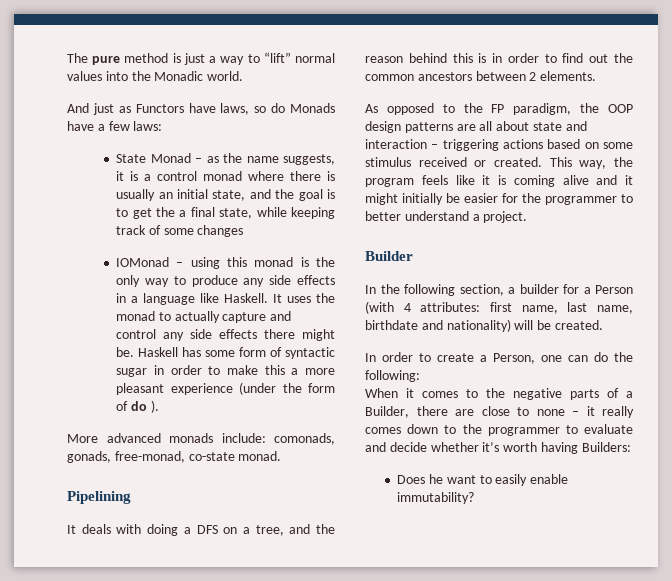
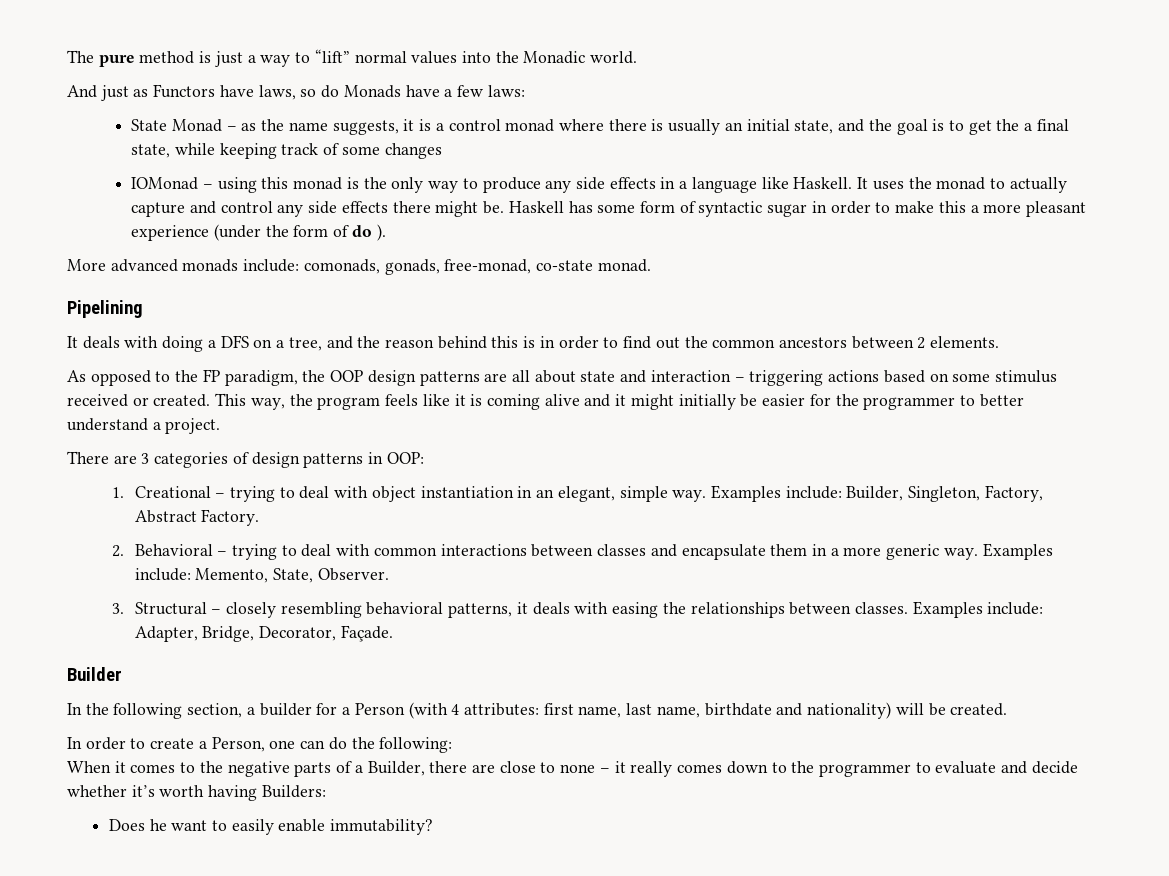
(528, 217) none -> [67,451,424,468] [112,485,1043,502] [134,509,260,526] [112,543,1053,560] [134,568,389,583] [112,601,1044,618] [134,625,393,642] // There are 3 categories of design patterns in OOP: // 1. Creational – trying to deal with object instantiation in an elegant, simple way. Examples include: Builder, Singleton, Factory, Abstract Factory. // 2. Behavioral – trying to deal with common interactions between classes and encapsulate them in a more generic way. Examples include: Memento, State, Observer. // 3. Structural – closely resembling behavioral patterns, it deals with easing the relationships between classes. Examples include: Adapter, Bridge, Decorator, Façade.

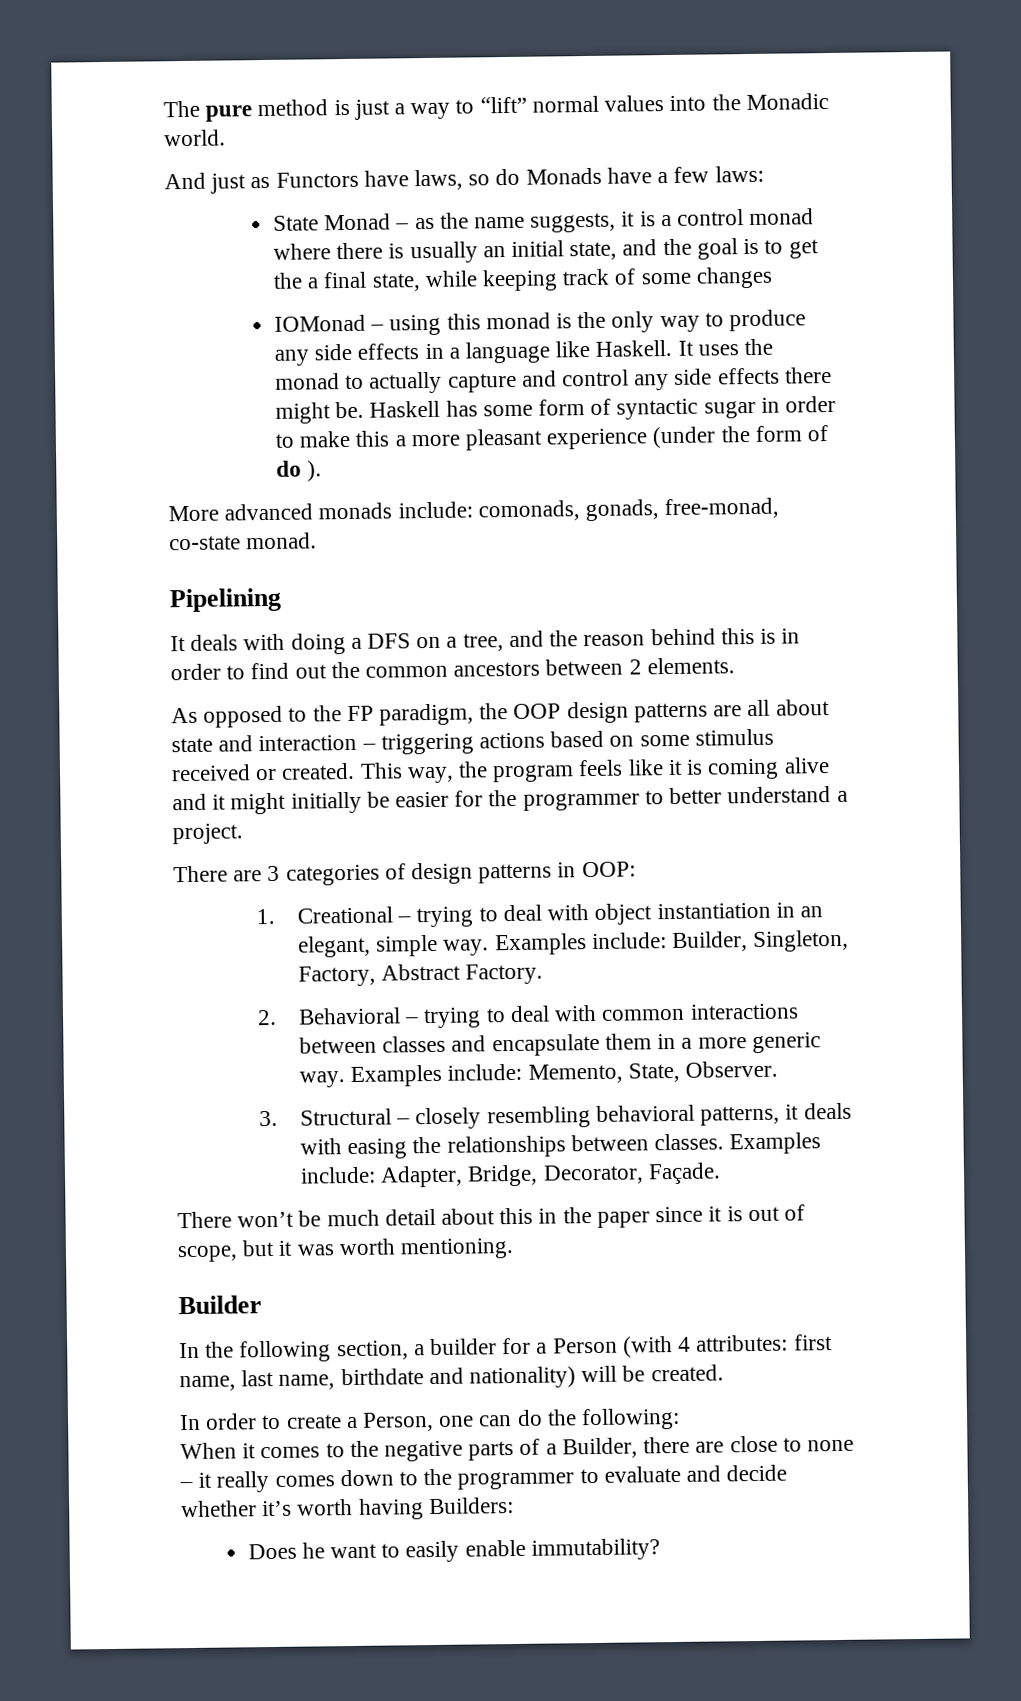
(393, 633) none -> [177,1204,805,1229] [177,1237,515,1263] // There won’t be much detail about this in the paper since it is out of scope, but it was worth mentioning.

